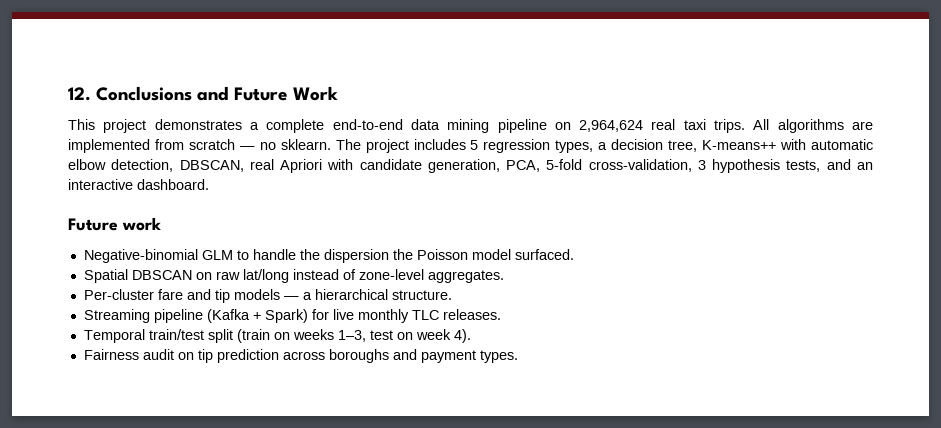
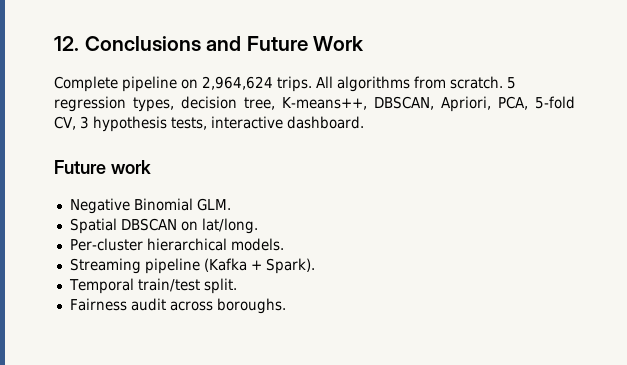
[68,119,490,133] This project demonstrates a complete end-to-end data mining -> [54,76,118,92] Complete
[651,119,706,130] real taxi -> (273, 83) none
[852,121,873,130] [68,139,466,153] are implemented from scratch — no sklearn. The project includes -> [414,76,503,89] from scratch.
[598,142,608,150] a -> (175, 104) none
[702,139,874,150] [68,159,500,173] K-means++ with automatic elbow detection, DBSCAN, real Apriori with candidate generation, -> [282,96,491,112] K-means++, DBSCAN, Apriori,
[588,159,692,172] cross-validation, -> [54,116,76,130] CV,
[826,159,873,170] and an -> (207, 123) none
[83,249,574,263] [83,269,504,283] [83,289,452,303] [83,309,501,323] [83,329,471,343] [83,349,518,363] Negative-binomial GLM to handle the dispersion the Poisson model surfaced. // Spatial DBSCAN on raw lat/long instead of zone-level aggregates. // Per-cluster fare and tip models — a hierarchical structure. // Streaming pipeline (Kafka + Spark) for live monthly TLC releases. // Temporal train/test split (train on weeks 1–3, test on week 4). // Fairness audit on tip prediction across boroughs and payment types. -> [69,198,231,214] [69,218,258,234] [69,238,284,251] [69,258,315,274] [68,278,237,294] [69,298,286,314] Negative Binomial GLM. // Spatial DBSCAN on lat/long. // Per-cluster hierarchical models. // Streaming pipeline (Kafka + Spark). // Temporal train/test split. // Fairness audit across boroughs.

